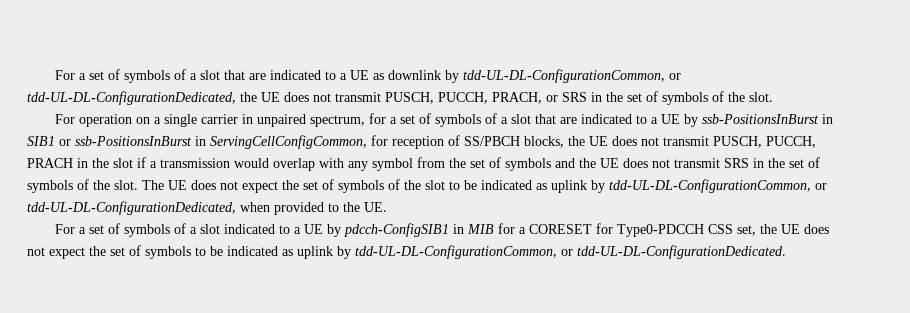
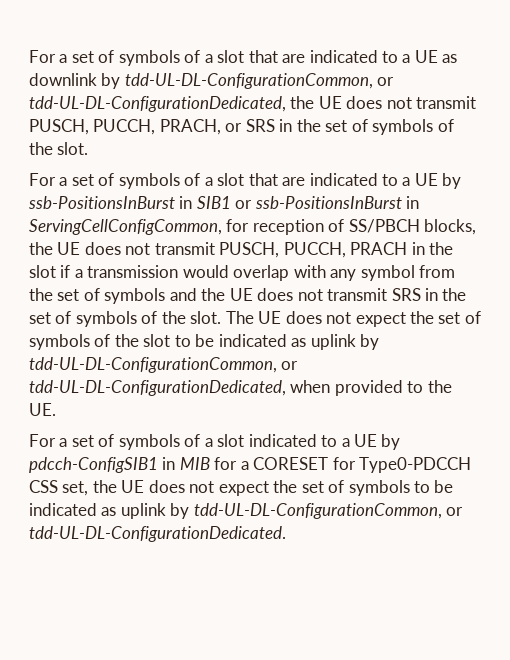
[78,113,386,127] operation on a single carrier in unpaired spectrum, for -> (56, 179) none

